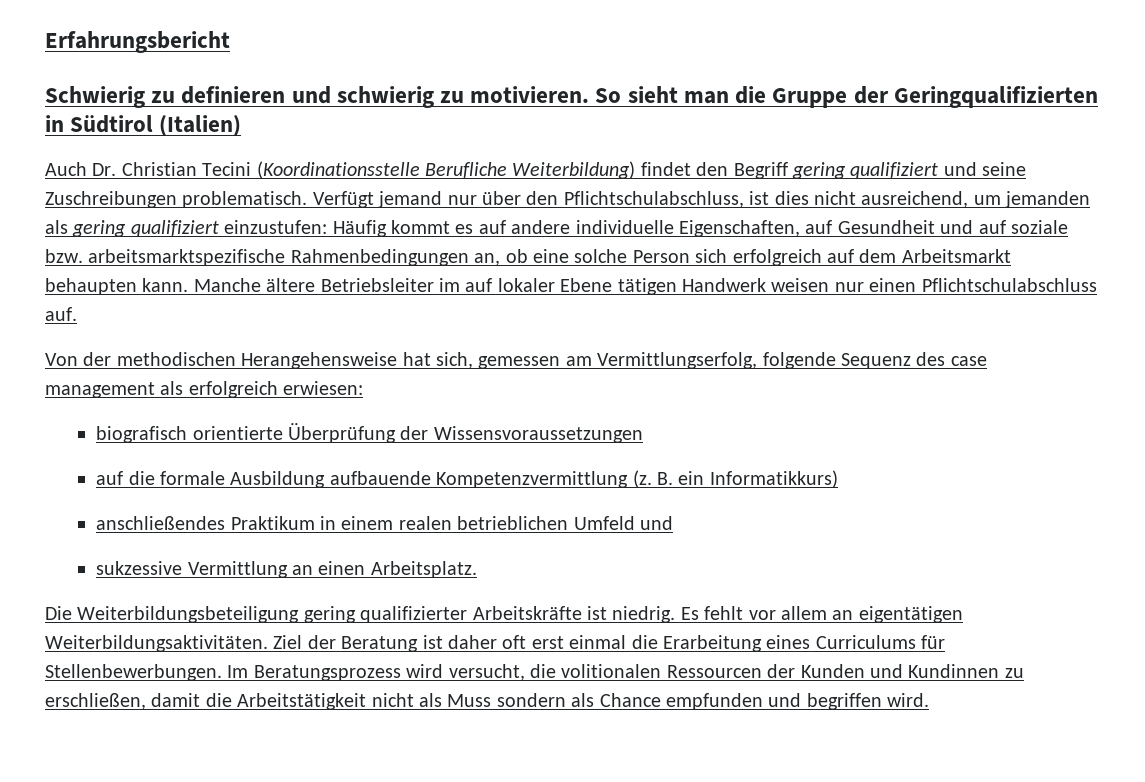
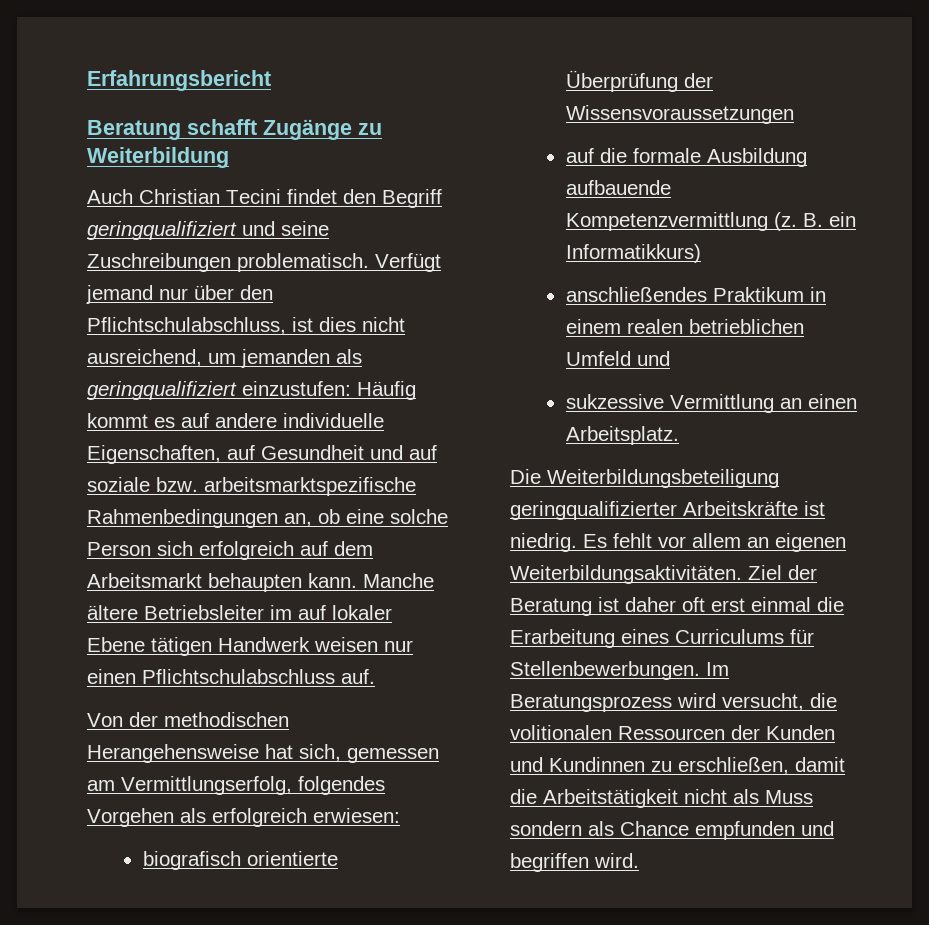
[45,86,1098,108] [45,115,242,137] Schwierig zu definieren und schwierig zu motivieren. So sieht man die Gruppe der Geringqualifizierten in Südtirol (Italien) -> [87,119,382,140] [87,147,229,168] Beratung schafft Zugänge zu Weiterbildung
[92,163,117,176] Dr. -> (133, 196) none
[256,161,636,179] (Koordinationsstelle Berufliche Weiterbildung) -> (281, 196) none
[791,162,939,179] gering qualifiziert -> [87,221,237,240] geringqualifiziert
[72,220,219,237] gering qualifiziert -> [87,381,237,400] geringqualifiziert
[762,352,987,369] [45,382,155,398] folgende Sequenz des case management -> [298,776,385,795] [87,808,174,827] folgendes Vorgehen
[303,606,468,623] gering qualifizierter -> [510,501,677,520] geringqualifizierter
[858,606,963,623] eigentätigen -> [775,533,846,552] eigenen

